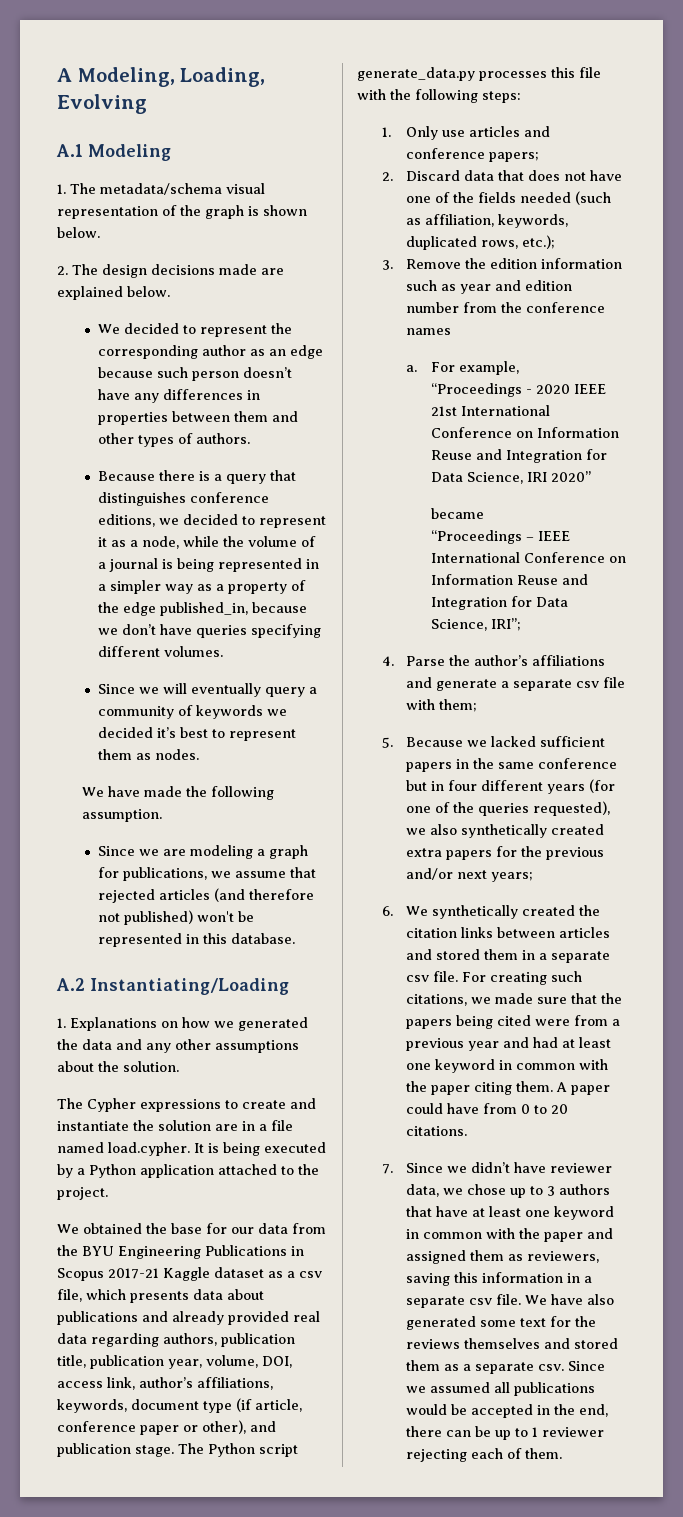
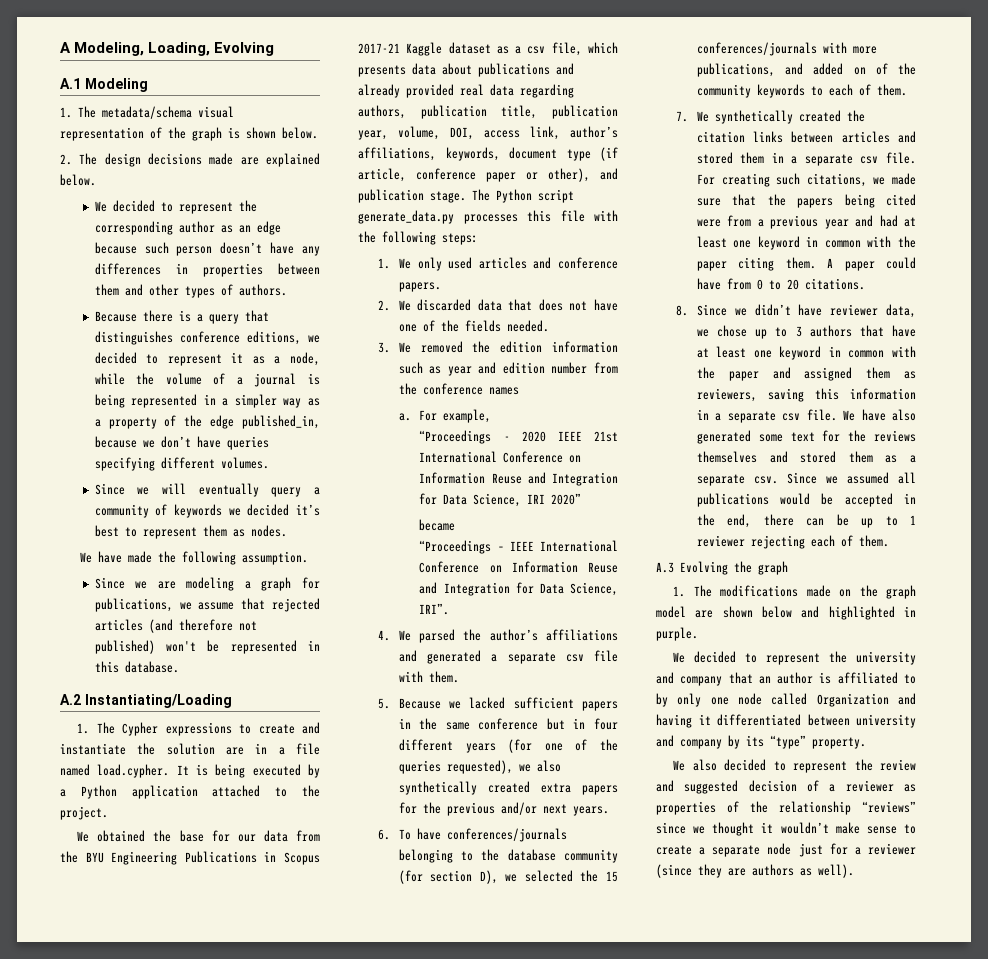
[70,1017,308,1031] [57,1039,299,1053] [57,1061,179,1072] Explanations on how we generated the data and any other assumptions about the solution. // -> (90, 728) none
[406,126,466,140] Only use -> [398,257,473,271] We only used
[489,152,540,162] [381,170,461,181] papers; // 2. Discard -> [398,282,441,292] [378,299,472,311] papers. // 2. We discarded
[520,191,612,205] [406,214,569,228] [406,235,556,250] needed (such as affiliation, keywords, duplicated rows, etc.); -> [506,320,549,332] needed.
[406,259,462,269] Remove -> [398,341,463,353] We removed
[490,618,521,631] IRI”; -> [419,603,450,615] IRI”.
[406,656,446,666] Parse -> [398,629,456,643] We parsed
[436,679,498,691] generate -> [427,650,482,664] generated
[439,699,478,712] them; -> [428,671,459,683] them.
[491,872,534,882] [381,906,393,916] years; // 6. -> [572,806,609,816] [378,828,567,842] [398,849,618,863] [398,870,618,884] [696,42,877,56] [696,63,916,77] [696,84,907,98] [676,111,689,122] years. // 6. To have conferences/journals belonging to the database community (for section D), we selected the 15 conferences/journals with more publications, and added on of the community keywords to each of them. // 7.
[381,1164,393,1174] 7. -> [676,305,689,316] 8.
(563, 1453) none -> [656,561,788,575] [673,585,916,599] [656,606,916,620] [656,627,698,641] [673,651,916,665] [656,672,916,686] [656,693,916,707] [656,714,916,728] [656,735,866,749] [673,759,916,773] [656,780,916,794] [656,801,916,815] [656,822,916,836] [656,843,916,857] [656,864,854,878] // A.3 Evolving the graph // 1. The modifications made on the graph model are shown below and highlighted in purple. // We decided to represent the university and company that an author is affiliated to by only one node called Organization and having it differentiated between university and company by its “type” property. // We also decided to represent the review and suggested decision of a reviewer as properties of the relationship “reviews” since we thought it wouldn’t make sense to create a separate node just for a reviewer (since they are authors as well).

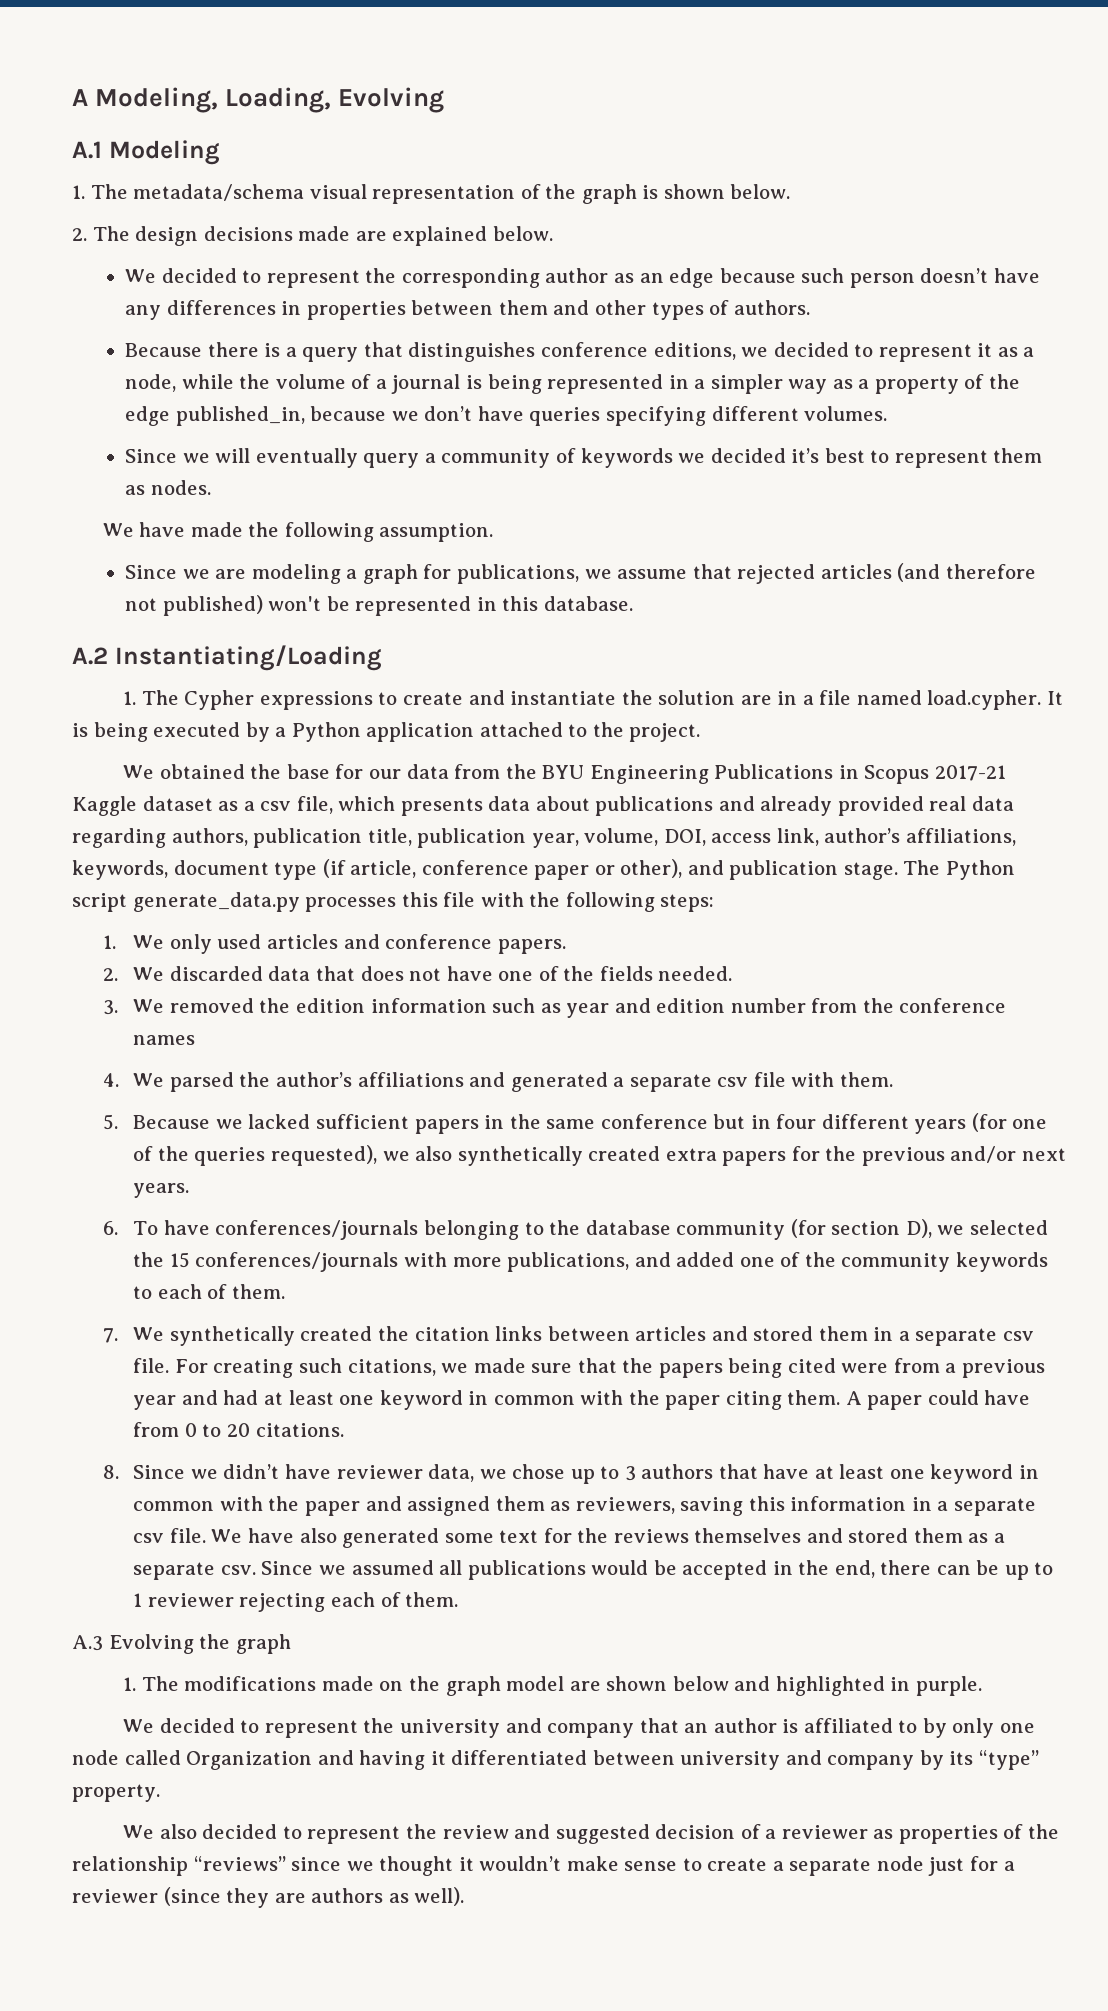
[398,409,492,423] [419,430,618,444] [419,451,582,463] [419,472,618,486] [419,493,582,507] [419,519,456,531] [419,540,618,554] [419,561,618,573] [419,582,618,596] [419,603,450,615] // a. For example, // “Proceedings - 2020 IEEE 21st International Conference on Information Reuse and Integration for Data Science, IRI 2020” // became // “Proceedings – IEEE International Conference on Information Reuse and Integration for Data Science, IRI”. -> (196, 1040) none
[853,67,866,75] on -> [739,1257,775,1267] one

